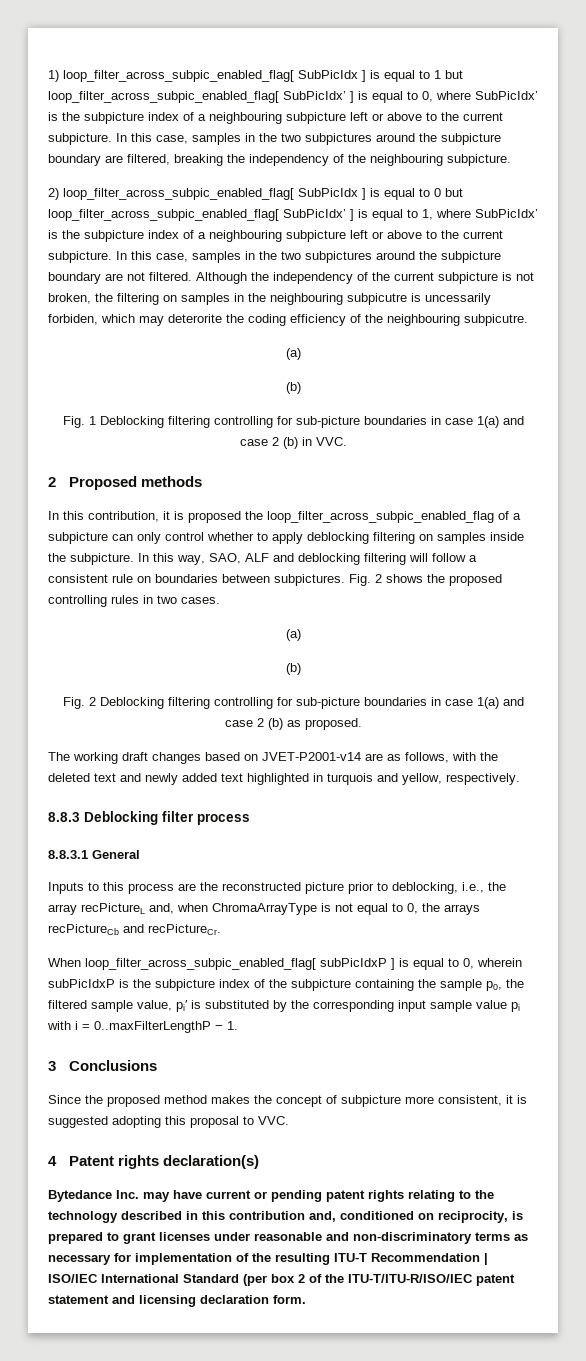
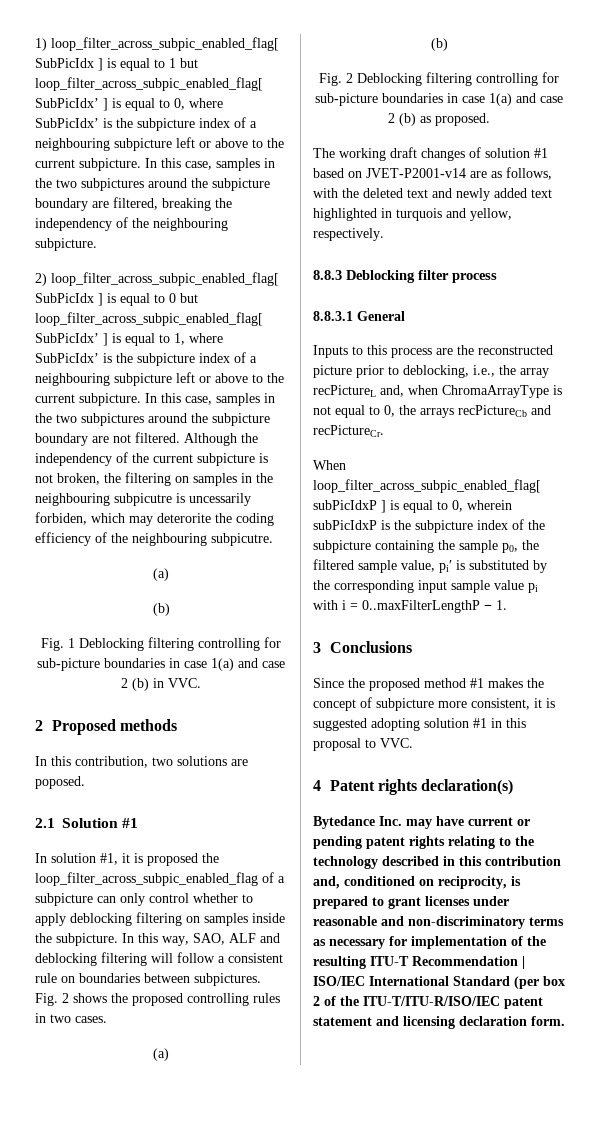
(159, 516) none -> [152,756,248,766] [35,776,85,789] [35,818,139,828] [35,853,118,865] two solutions are poposed. // 2.1 Solution #1 // In solution #1,
(201, 758) none -> [469,147,548,158] of solution #1
(207, 1099) none -> [470,678,484,688] #1
(161, 1122) none -> [424,718,502,728] solution #1 in

